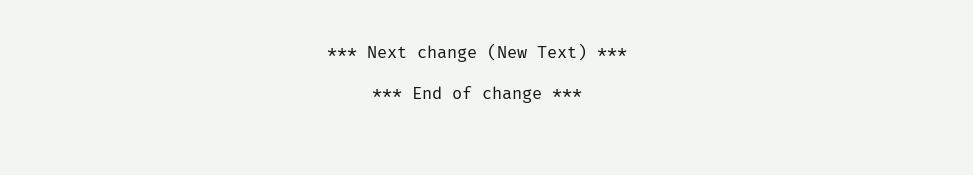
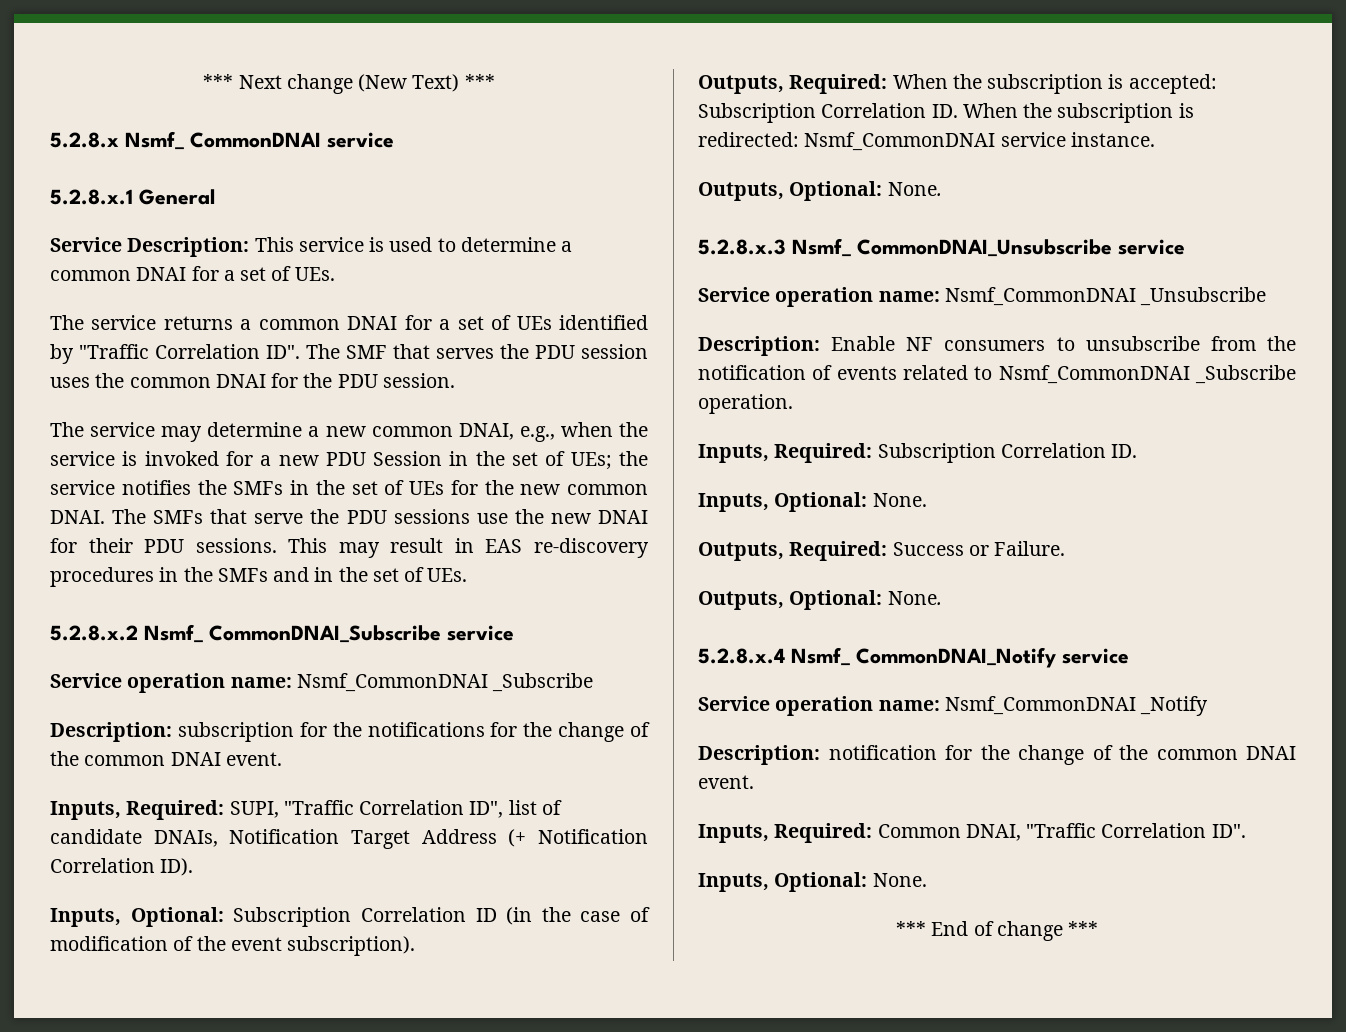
(627, 53) none -> [50,131,394,150] [50,189,215,205] [50,237,573,257] [50,266,335,281] [50,315,648,330] [50,344,648,364] [50,373,455,388] [50,422,649,442] [50,451,648,470] [50,480,648,495] [50,509,649,524] [50,538,649,558] [50,567,468,587] [50,624,514,643] [50,673,594,693] [50,722,650,742] [50,751,282,766] [50,800,562,820] [50,829,648,849] [50,858,194,876] [50,907,650,927] [50,936,416,956] [698,74,1217,94] [698,103,1194,123] [698,132,1155,151] [698,181,942,201] [698,238,1185,257] [698,287,1267,307] [698,336,1296,356] [698,365,1296,384] [698,394,793,414] [698,443,1138,463] [698,492,927,512] [698,541,1066,561] [698,590,942,610] [698,647,1129,668] [698,696,1209,716] [698,745,1296,765] [698,775,754,789] [698,823,1246,843] [698,872,927,892] // 5.2.8.x Nsmf_ CommonDNAI service // 5.2.8.x.1 General // Service Description: This service is used to determine a common DNAI for a set of UEs. // The service returns a common DNAI for a set of UEs identified by "Traffic Correlation ID". The SMF that serves the PDU session uses the common DNAI for the PDU session. // The service may determine a new common DNAI, e.g., when the service is invoked for a new PDU Session in the set of UEs; the service notifies the SMFs in the set of UEs for the new common DNAI. The SMFs that serve the PDU sessions use the new DNAI for their PDU sessions. This may result in EAS re-discovery procedures in the SMFs and in the set of UEs. // 5.2.8.x.2 Nsmf_ CommonDNAI_Subscribe service // Service operation name: Nsmf_CommonDNAI _Subscribe // Description: subscription for the notifications for the change of the common DNAI event. // Inputs, Required: SUPI, "Traffic Correlation ID", list of candidate DNAIs, Notification Target Address (+ Notification Correlation ID). // Inputs, Optional: Subscription Correlation ID (in the case of modification of the event subscription). // Outputs, Required: When the subscription is accepted: Subscription Correlation ID. When the subscription is redirected: Nsmf_CommonDNAI service instance. // Outputs, Optional: None. // 5.2.8.x.3 Nsmf_ CommonDNAI_Unsubscribe service // Service operation name: Nsmf_CommonDNAI _Unsubscribe // Description: Enable NF consumers to unsubscribe from the notification of events related to Nsmf_CommonDNAI _Subscribe operation. // Inputs, Required: Subscription Correlation ID. // Inputs, Optional: None. // Outputs, Required: Success or Failure. // Outputs, Optional: None. // 5.2.8.x.4 Nsmf_ CommonDNAI_Notify service // Service operation name: Nsmf_CommonDNAI _Notify // Description: notification for the change of the common DNAI event. // Inputs, Required: Common DNAI, "Traffic Correlation ID". // Inputs, Optional: None.

